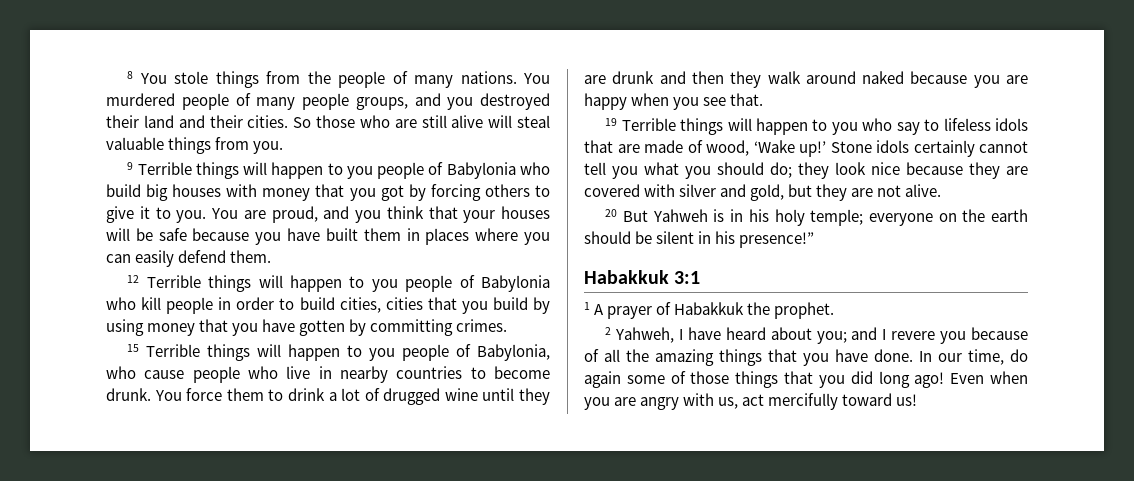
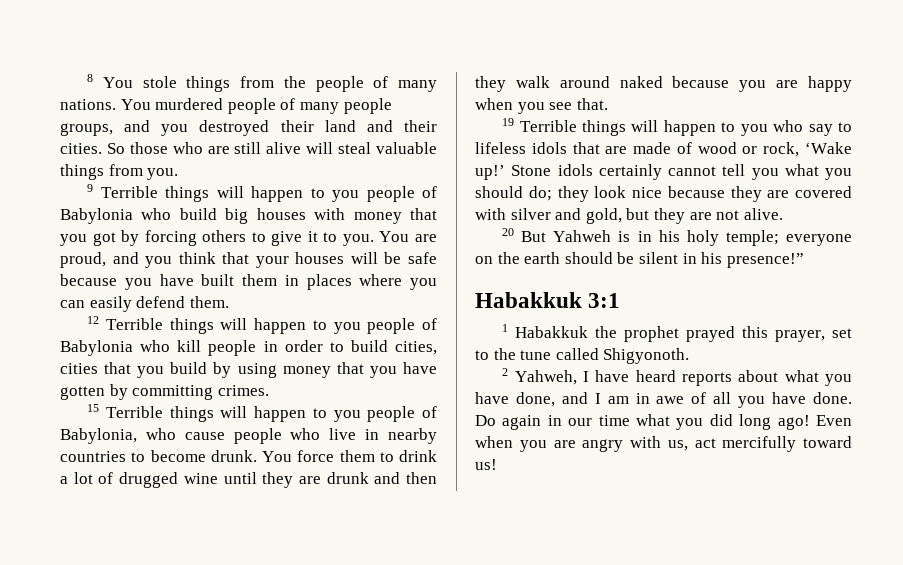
[706,140,749,156] wood, -> [697,142,800,157] wood or rock,
[594,302,835,319] A prayer of Habakkuk the prophet. -> [515,326,852,342] [475,348,690,364] Habakkuk the prophet prayed this prayer, set to the tune called Shigyonoth.
[770,327,1028,344] [584,349,1028,366] [584,371,814,388] about you; and I revere you because of all the amazing things that you have done. In our time, do again some of those things that -> [681,370,852,386] [475,392,852,408] [475,414,670,430] reports about what you have done, and I am in awe of all you have done. Do again in our time what

